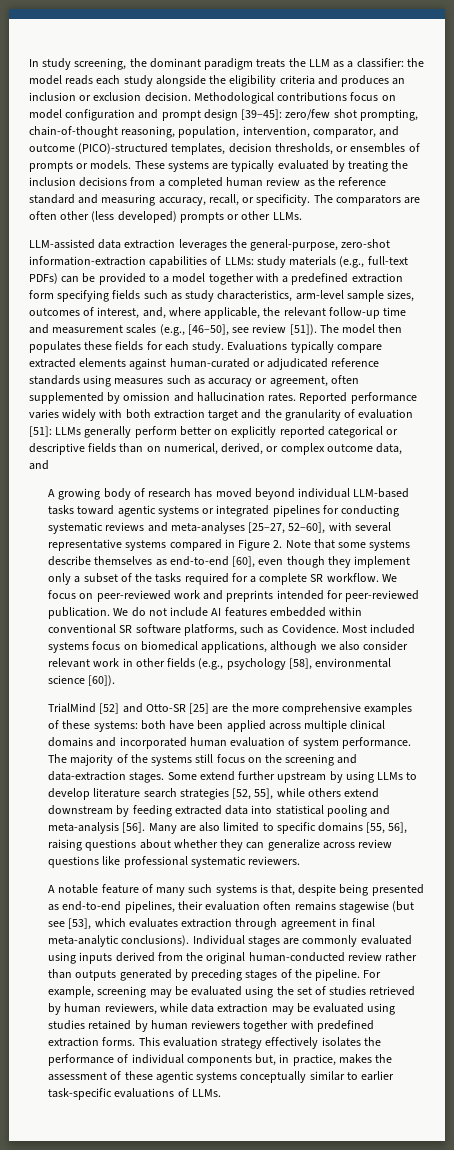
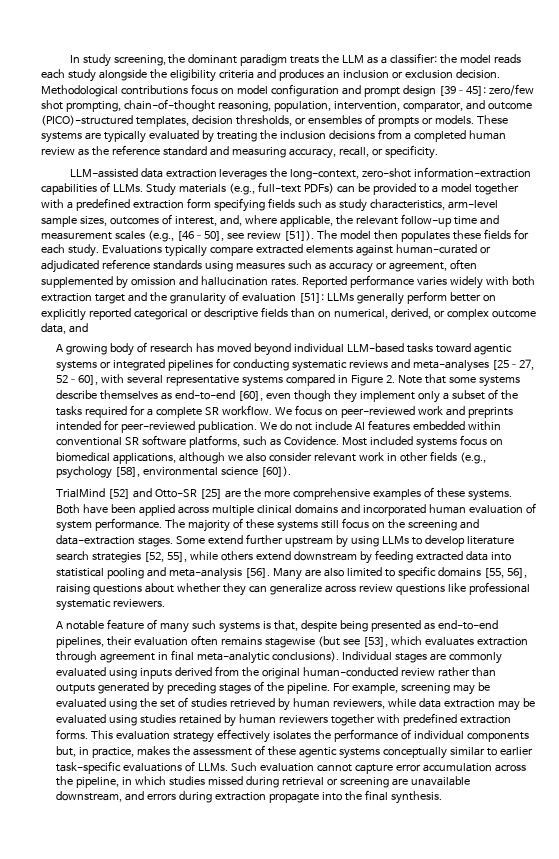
[313,194,421,206] [29,211,302,223] The comparators are often other (less developed) prompts or other LLMs. -> (438, 152) none
[250,239,339,251] general-purpose, -> [290,169,360,180] long-context,
[224,256,286,268] LLMs: study -> [112,183,176,196] LLMs. Study
[93,720,166,732] systems: both -> [467,490,512,501] [56,504,81,514] systems. Both
[130,754,148,763] the -> [246,519,275,529] these
(221, 1093) none -> [231,762,526,774] [56,776,470,788] [56,790,443,804] Such evaluation cannot capture error accumulation across the pipeline, in which studies missed during retrieval or screening are unavailable downstream, and errors during extraction propagate into the final synthesis.

